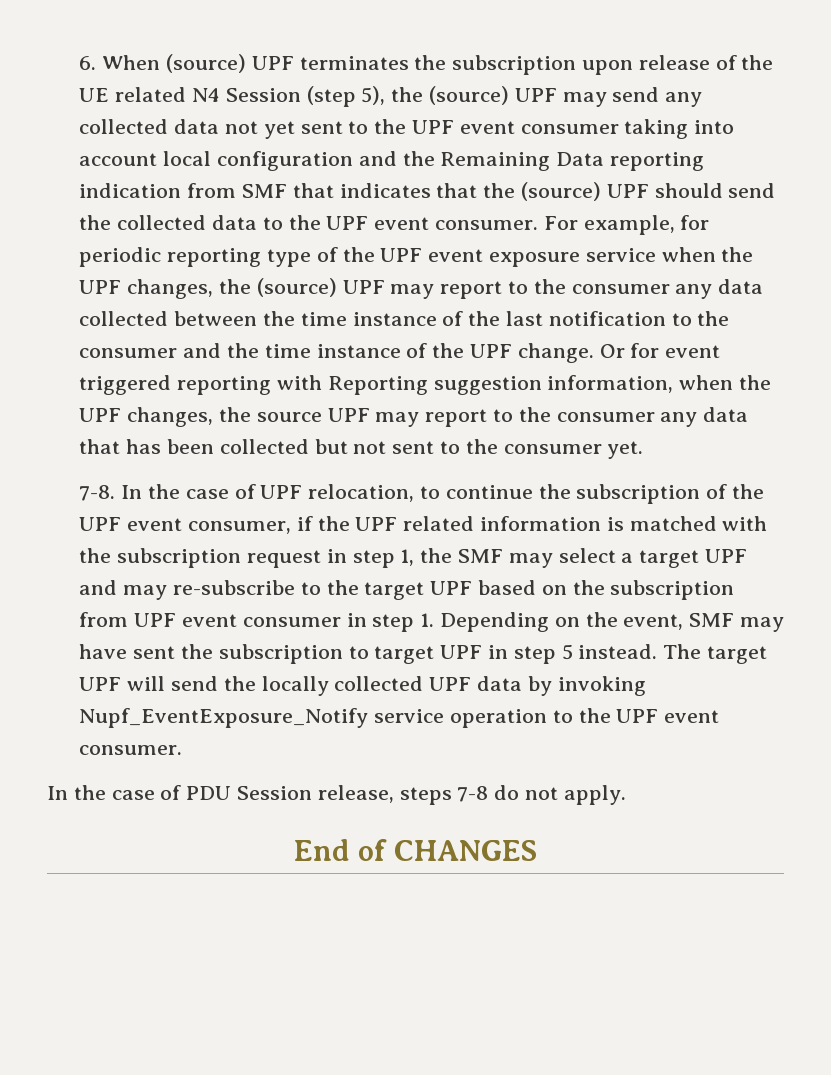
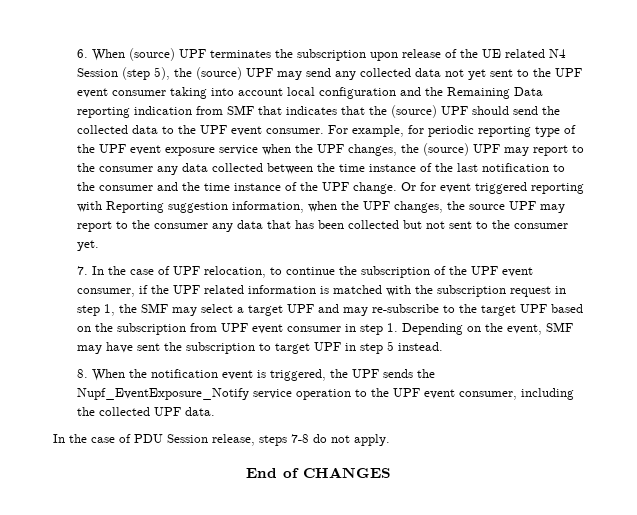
[79,485,116,501] 7-8. -> [76,266,88,275] 7.
[663,644,767,664] [79,676,646,696] The target UPF will send the locally collected UPF data by invoking -> [76,369,435,381] // 8. When the notification event is triggered, the UPF sends the
[79,745,183,755] consumer. -> [458,388,574,400] [76,407,215,416] consumer, including the collected UPF data.

